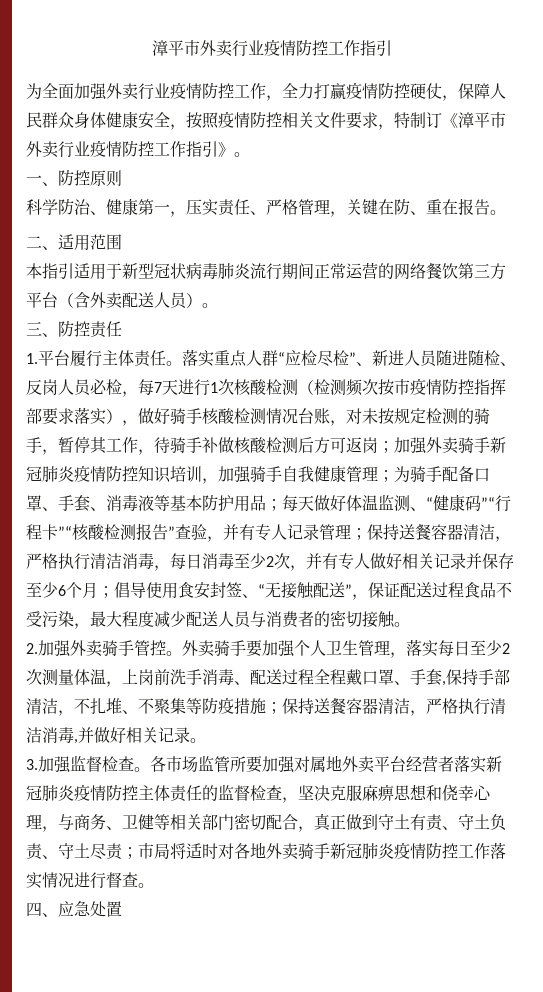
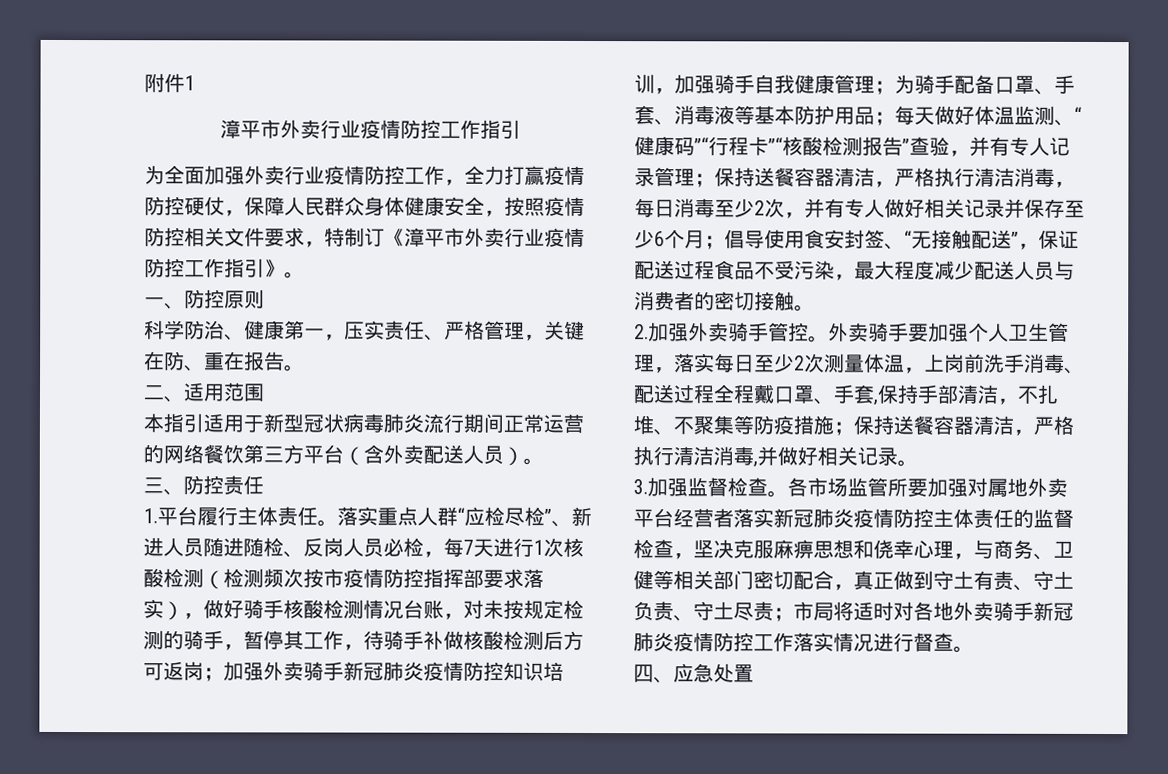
(151, 48) none -> [144,73,195,93] 附件1 //

